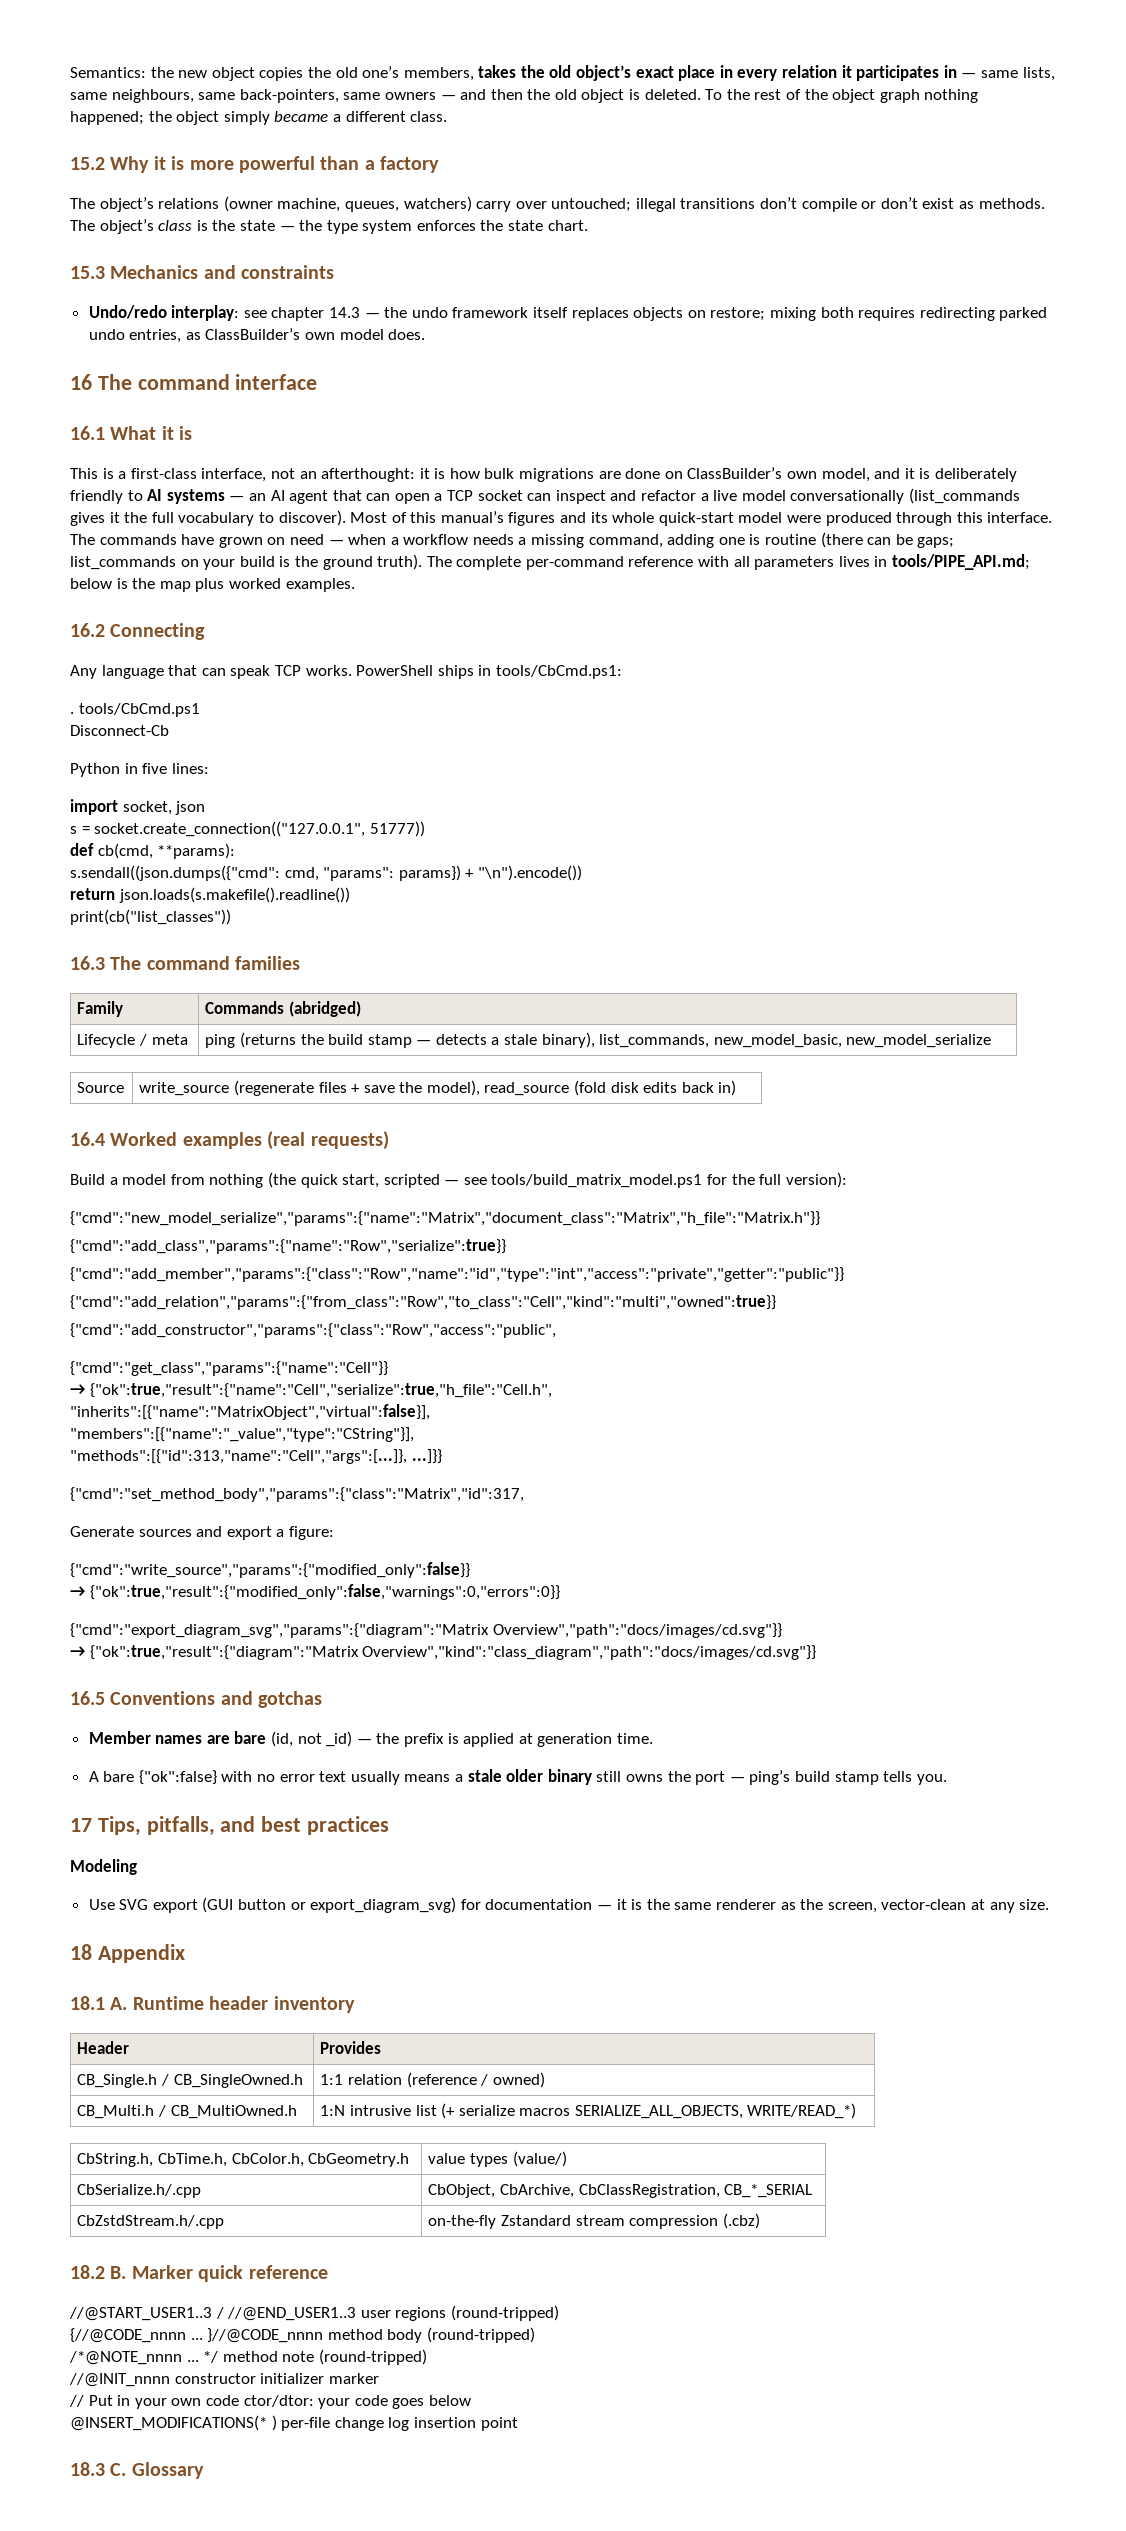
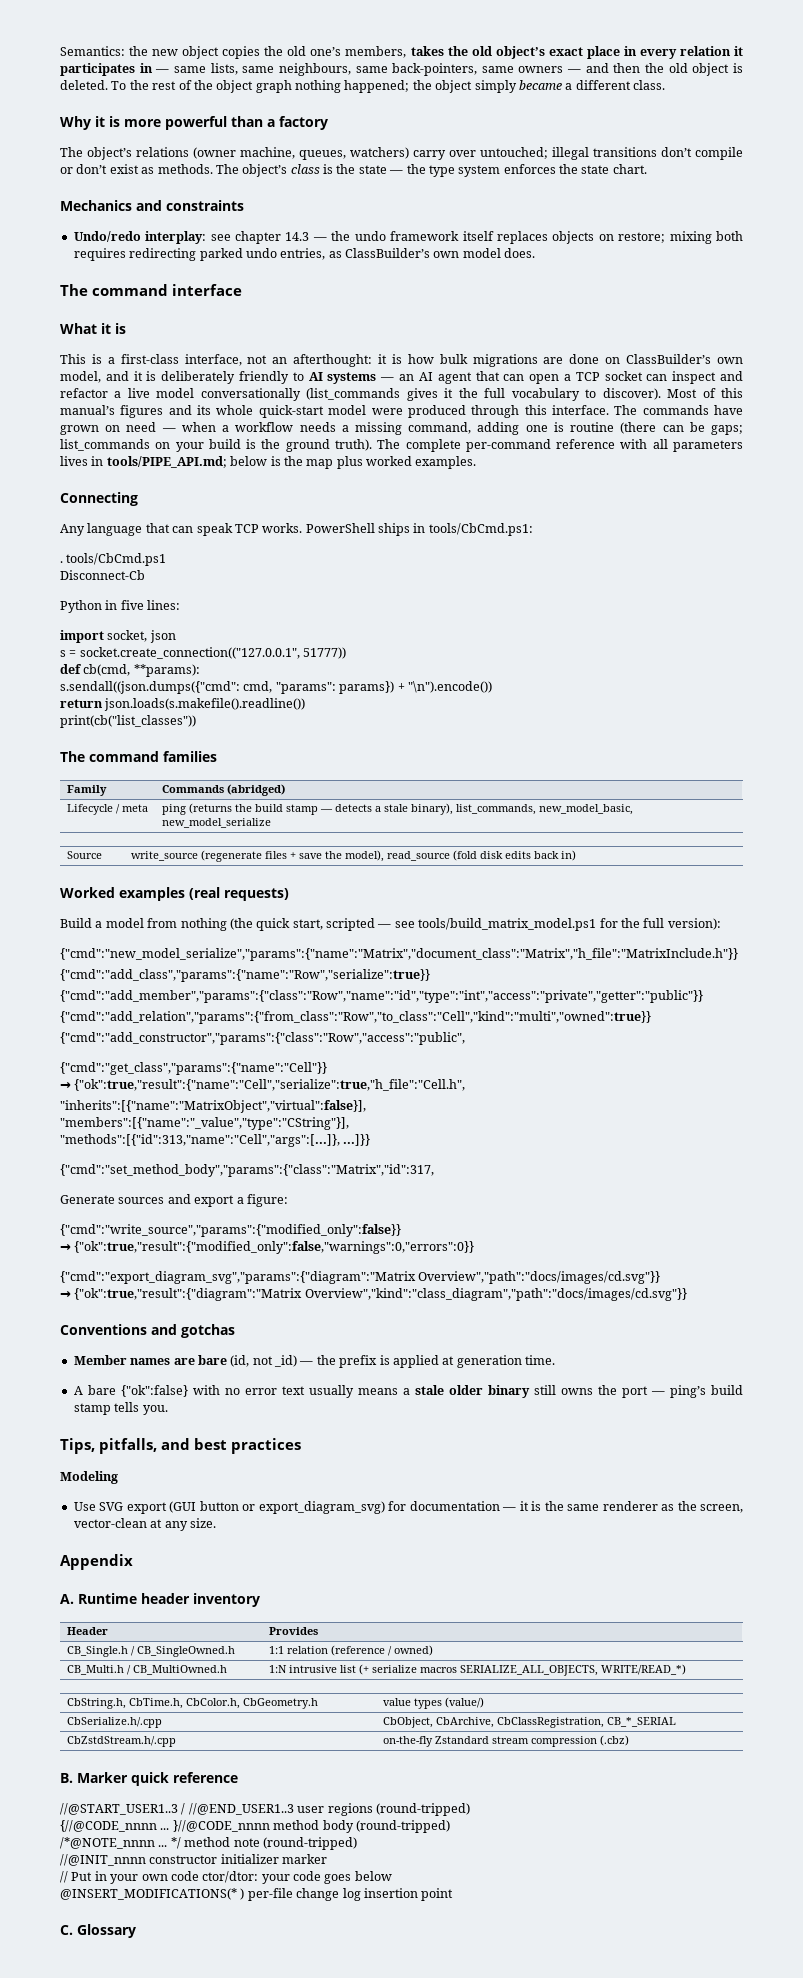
[70,157,105,170] 15.2 -> (665, 85) none
[70,266,105,279] 15.3 -> (647, 169) none
[70,374,92,390] 16 -> (536, 253) none
[70,426,105,440] 16.1 -> (242, 290) none
[70,623,105,637] 16.2 -> (477, 462) none
[70,956,105,970] 16.3 -> (196, 721) none
[70,1132,105,1146] 16.4 -> (576, 855) none
[70,1211,820,1226] {"cmd":"new_model_serialize","params":{"name":"Matrix","document_class":"Matrix","h_file":"Matrix.h"}} -> [60,948,738,961] {"cmd":"new_model_serialize","params":{"name":"Matrix","document_class":"Matrix","h_file":"MatrixInclude.h"}}
[70,1691,105,1705] 16.5 -> (687, 1294) none
[70,1818,92,1832] 17 -> (168, 1410) none
[70,1944,92,1960] 18 -> (216, 1523) none
[70,1996,105,2010] 18.1 -> (133, 1562) none
[70,2265,105,2279] 18.2 -> (629, 1740) none
[70,2462,105,2476] 18.3 -> (454, 1894) none

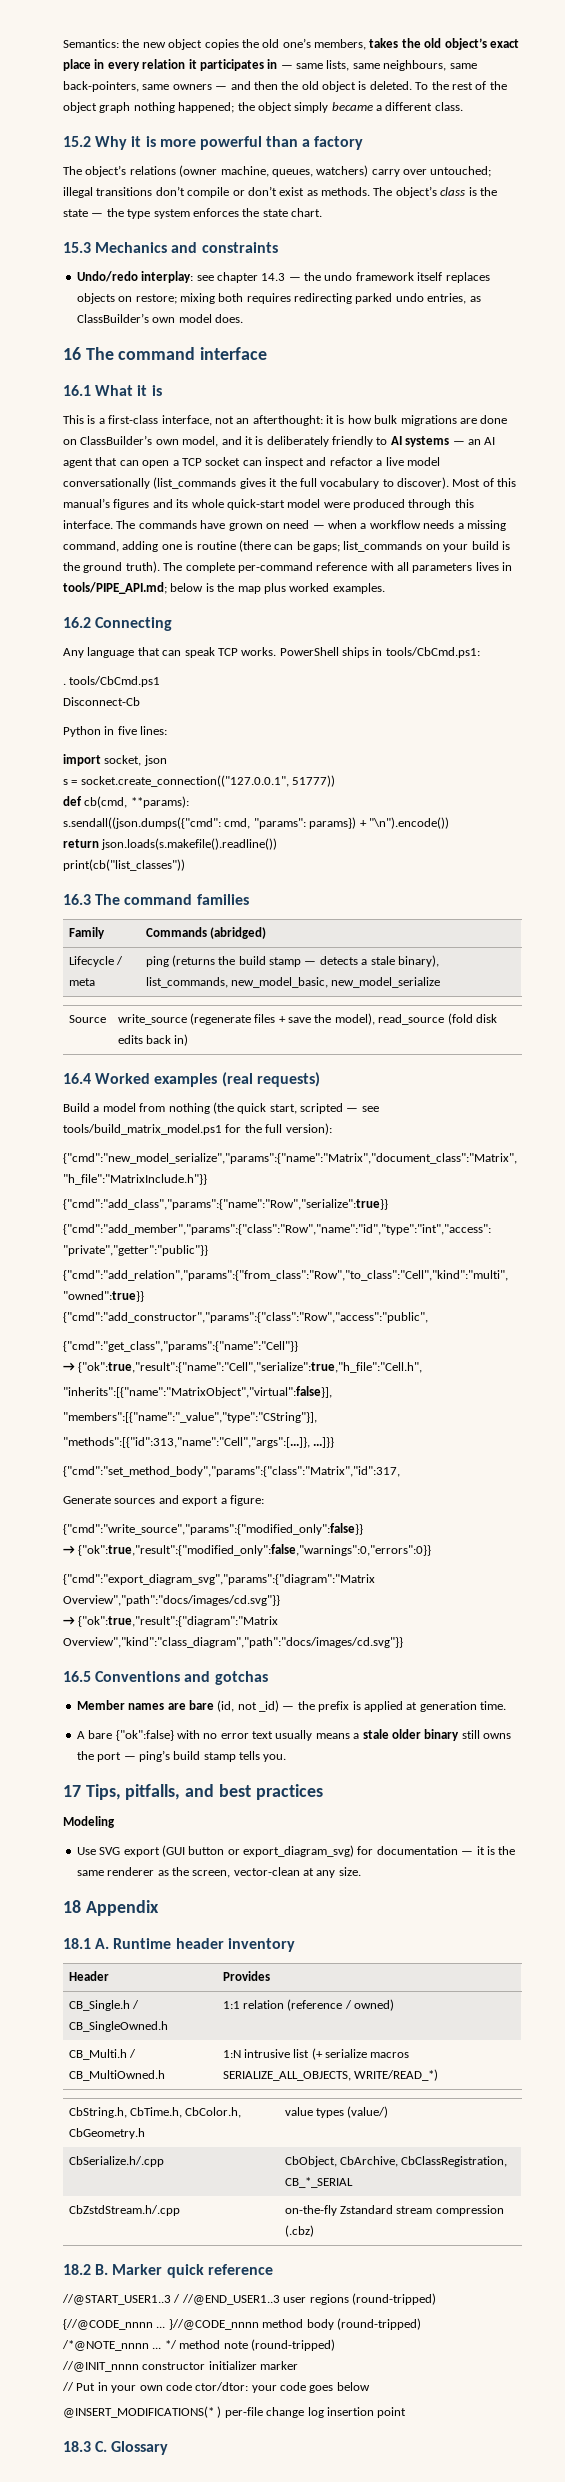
(665, 85) none -> [63,136,91,147] 15.2
(647, 169) none -> [63,242,91,253] 15.3
(536, 253) none -> [63,347,81,360] 16
(242, 290) none -> [63,385,91,396] 16.1
(477, 462) none -> [63,617,91,628] 16.2
(196, 721) none -> [63,894,91,905] 16.3
(576, 855) none -> [63,1073,91,1084] 16.4
(687, 1294) none -> [63,1671,91,1682] 16.5
(168, 1410) none -> [63,1785,81,1797] 17
(216, 1523) none -> [63,1900,81,1913] 18
(133, 1562) none -> [63,1938,91,1949] 18.1
(629, 1740) none -> [63,2264,91,2275] 18.2
(454, 1894) none -> [63,2441,91,2452] 18.3

